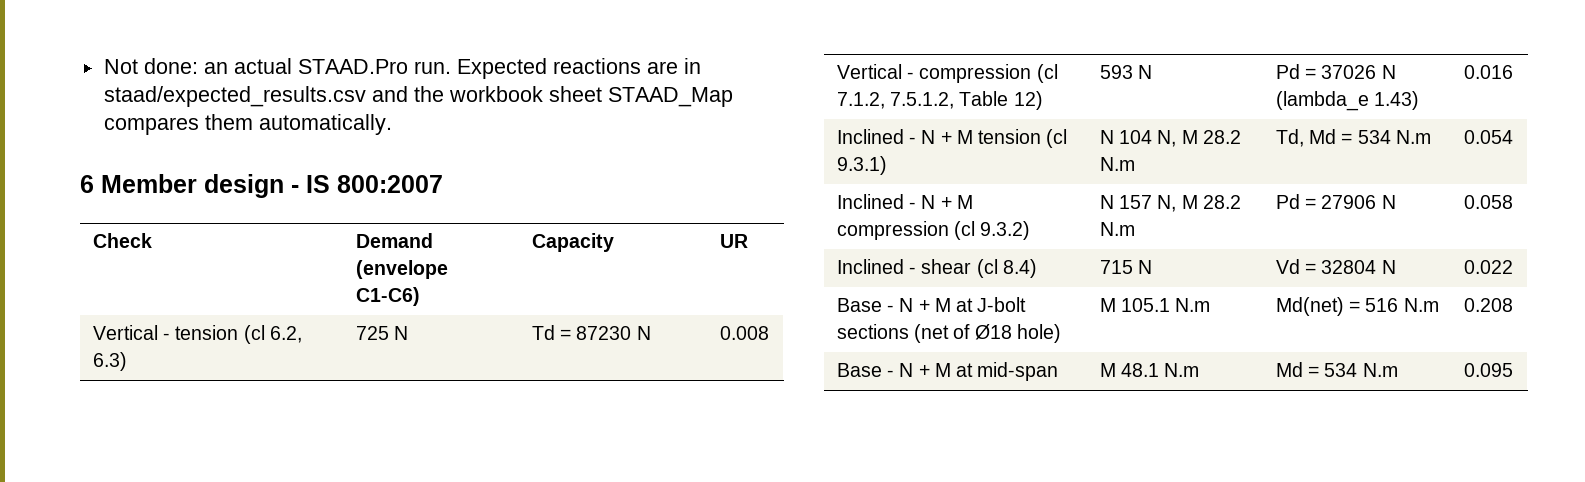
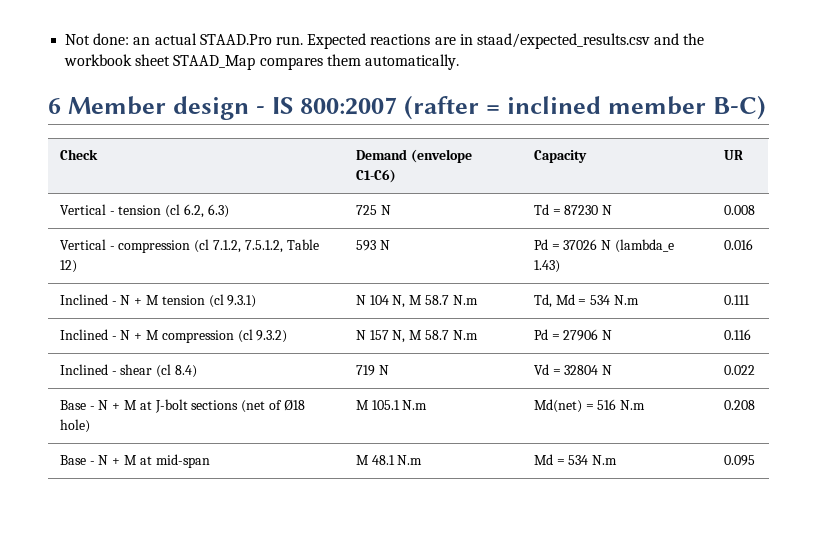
(443, 184) none -> [404,95,766,120] (rafter = inclined member B-C)
[1202,130,1241,144] 28.2 -> [424,295,449,305] 58.7
[1463,130,1513,144] 0.054 -> [723,295,750,305] 0.111
[1202,195,1241,209] 28.2 -> [424,330,449,340] 58.7
[1463,195,1513,209] 0.058 -> [723,329,751,340] 0.116
[1099,260,1133,274] 715 -> [355,365,375,376] 719

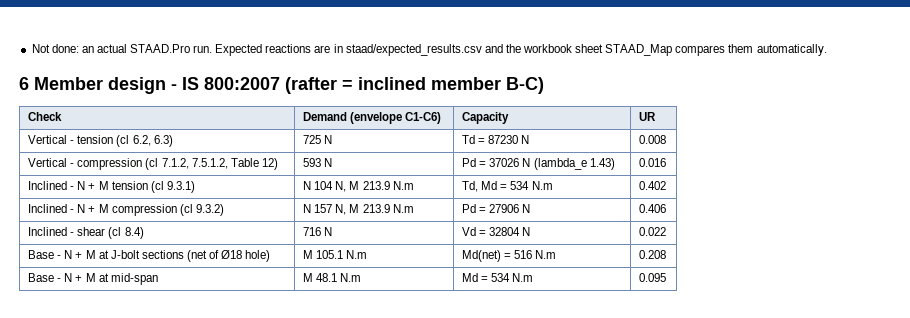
[424,295,449,305] 58.7 -> [362,181,390,190] 213.9
[723,295,750,305] 0.111 -> [639,181,667,190] 0.402
[424,330,449,340] 58.7 -> [362,204,390,213] 213.9
[723,329,751,340] 0.116 -> [639,204,667,213] 0.406
[355,365,375,376] 719 -> [303,227,322,236] 716

